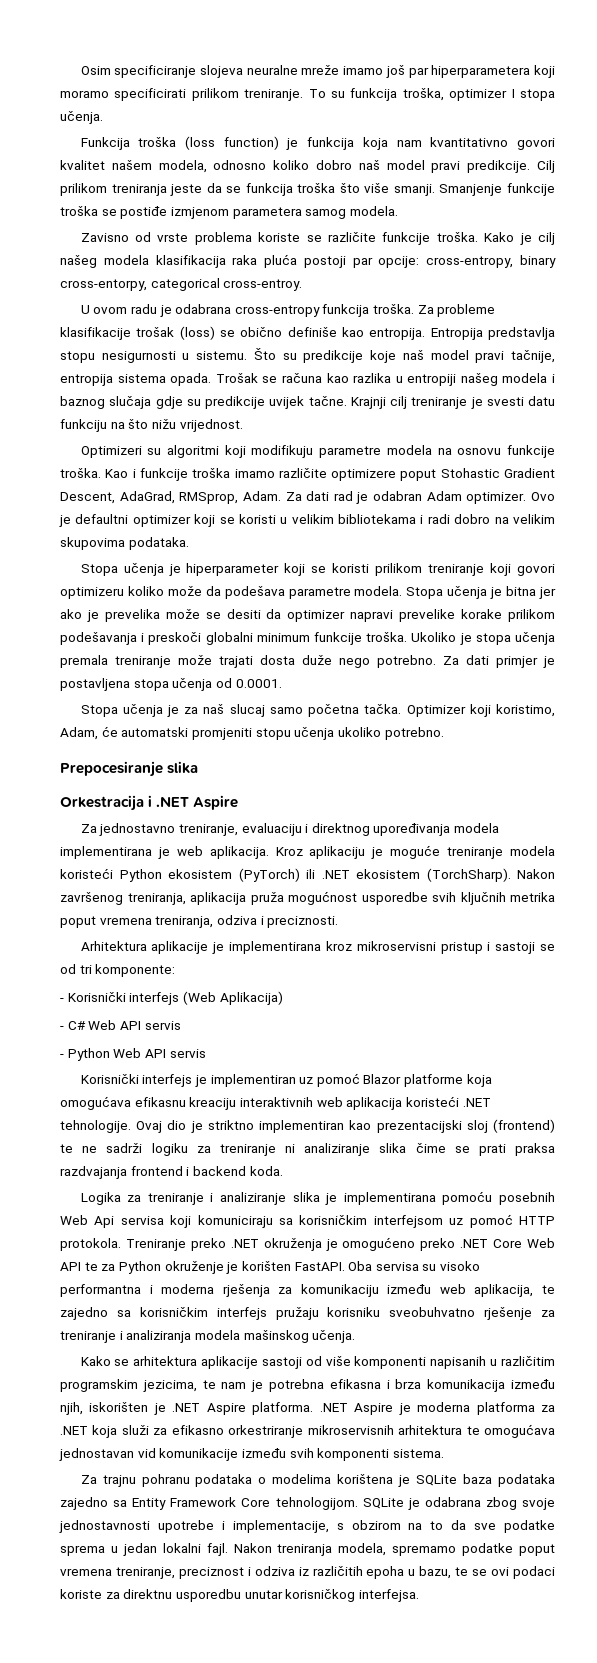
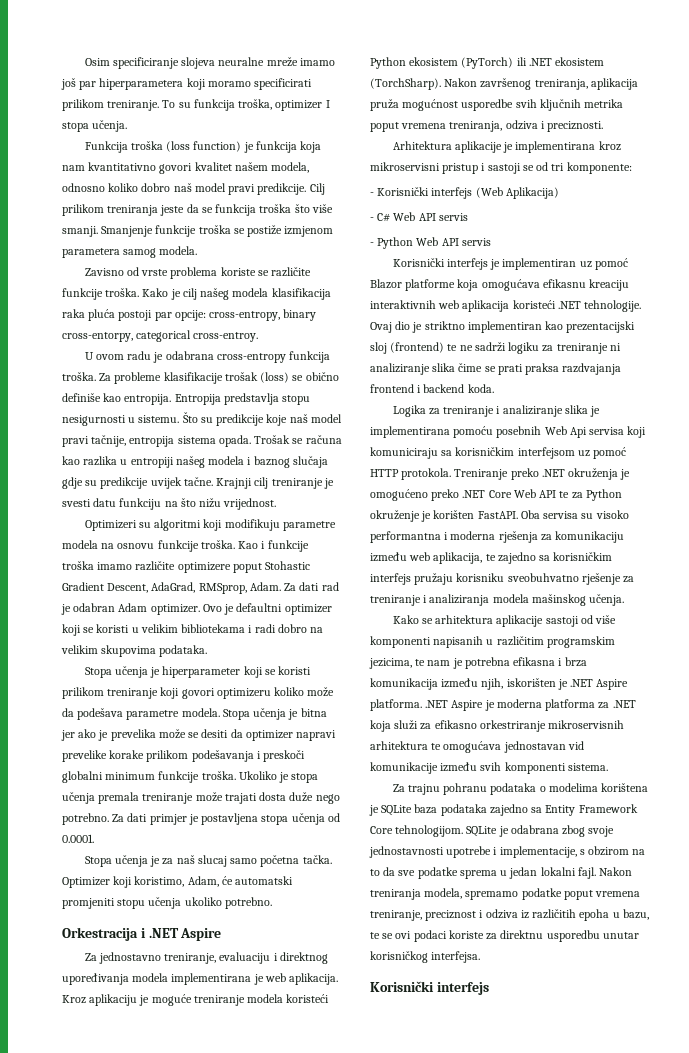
[120,206,168,219] postiđe -> [247,225,283,237] postiže
[60,761,199,777] // Prepocesiranje slika -> (272, 903) none
(419, 1595) none -> [370,981,489,995] // Korisnički interfejs

